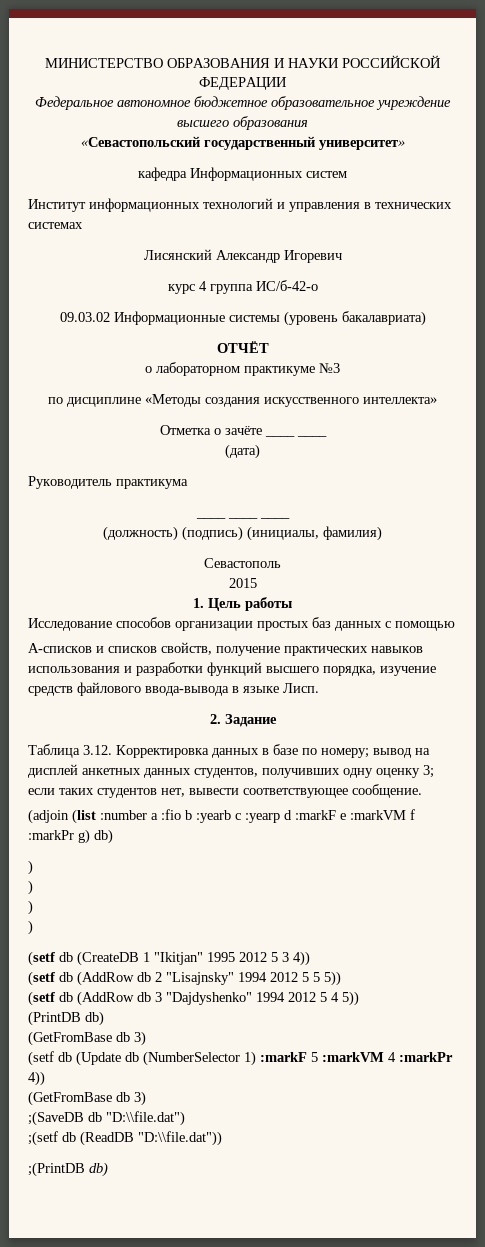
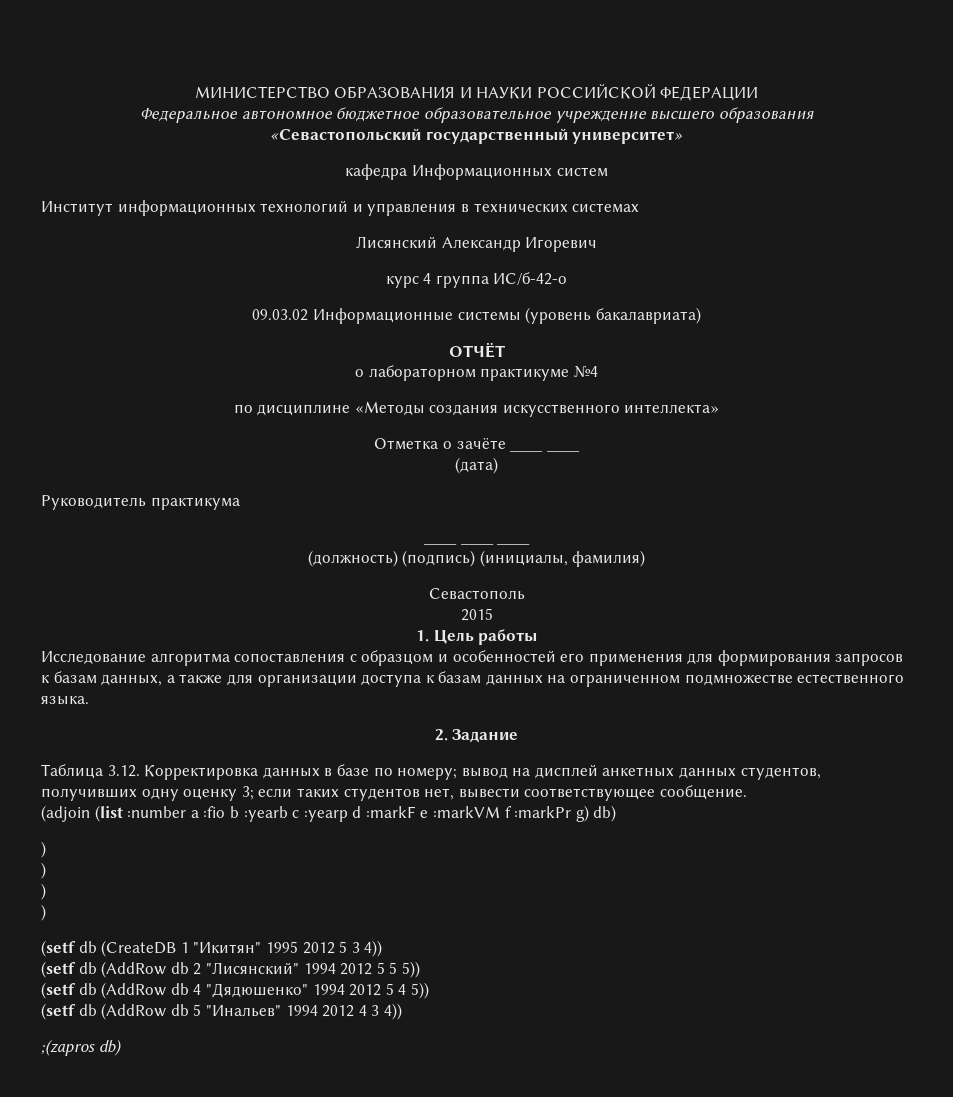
[319,363,340,373] №3 -> [573,366,598,378] №4
[116,617,455,631] [28,642,423,656] [28,662,436,676] [28,682,319,696] способов организации простых баз данных с помощью // А-списков и списков свойств, получение практических навыков использования и разработки функций высшего порядка, изучение средств файлового ввода-вывода в языке Лисп. -> [150,650,904,666] [41,671,905,687] [41,696,89,705] алгоритма сопоставления с образцом и особенностей его применения для формирования запросов к базам данных, а также для организации доступа к базам данных на ограниченном подмножестве естественного языка.
[154,952,203,965] "Ikitjan" -> [193,942,262,953] "Икитян"
[166,972,234,985] "Lisajnsky" -> [205,962,299,974] "Лисянский"
[155,992,252,1005] 3 "Dajdyshenko" -> [193,983,308,998] 4 "Дядюшенко"
[28,1011,104,1026] [28,1031,146,1046] [28,1051,453,1066] [28,1071,45,1086] [28,1091,146,1106] [28,1111,185,1126] [28,1131,222,1146] [28,1162,85,1177] (PrintDB db) // (GetFromBase db 3) // (setf db (Update db (NumberSelector 1) :markF 5 :markVM 4 :markPr 4)) // (GetFromBase db 3) // ;(SaveDB db "D:\\file.dat") // ;(setf db (ReadDB "D:\\file.dat")) // ;(PrintDB -> [41,1003,402,1020] [41,1039,95,1056] (setf db (AddRow db 5 "Инальев" 1994 2012 4 3 4)) // ;(zapros

